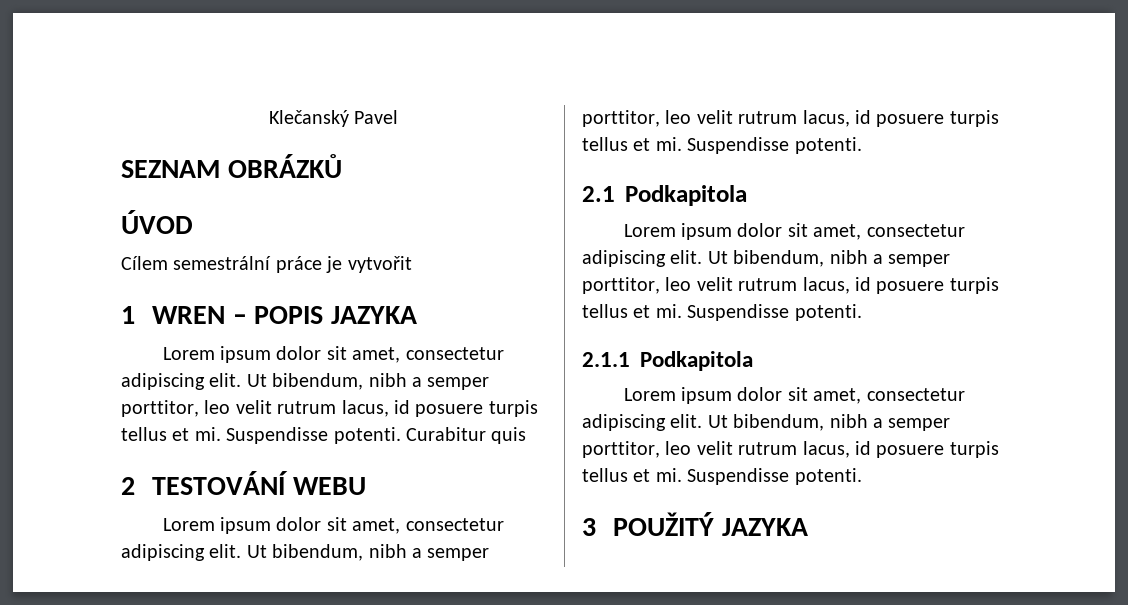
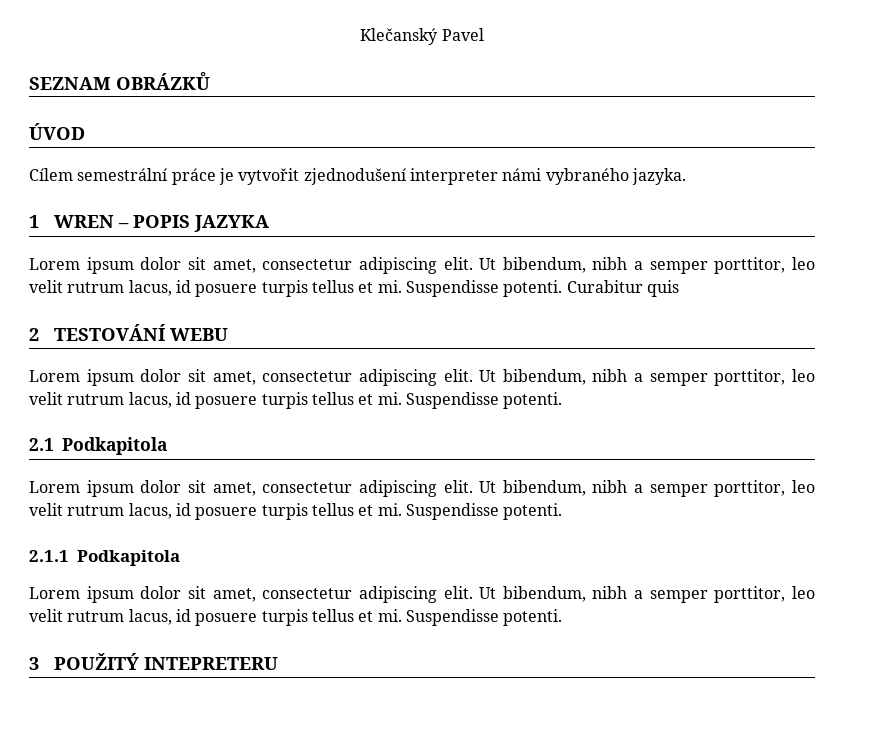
(412, 264) none -> [303,168,686,185] zjednodušení interpreter námi vybraného jazyka.
[721,518,808,536] JAZYKA -> [143,657,278,670] INTEPRETERU

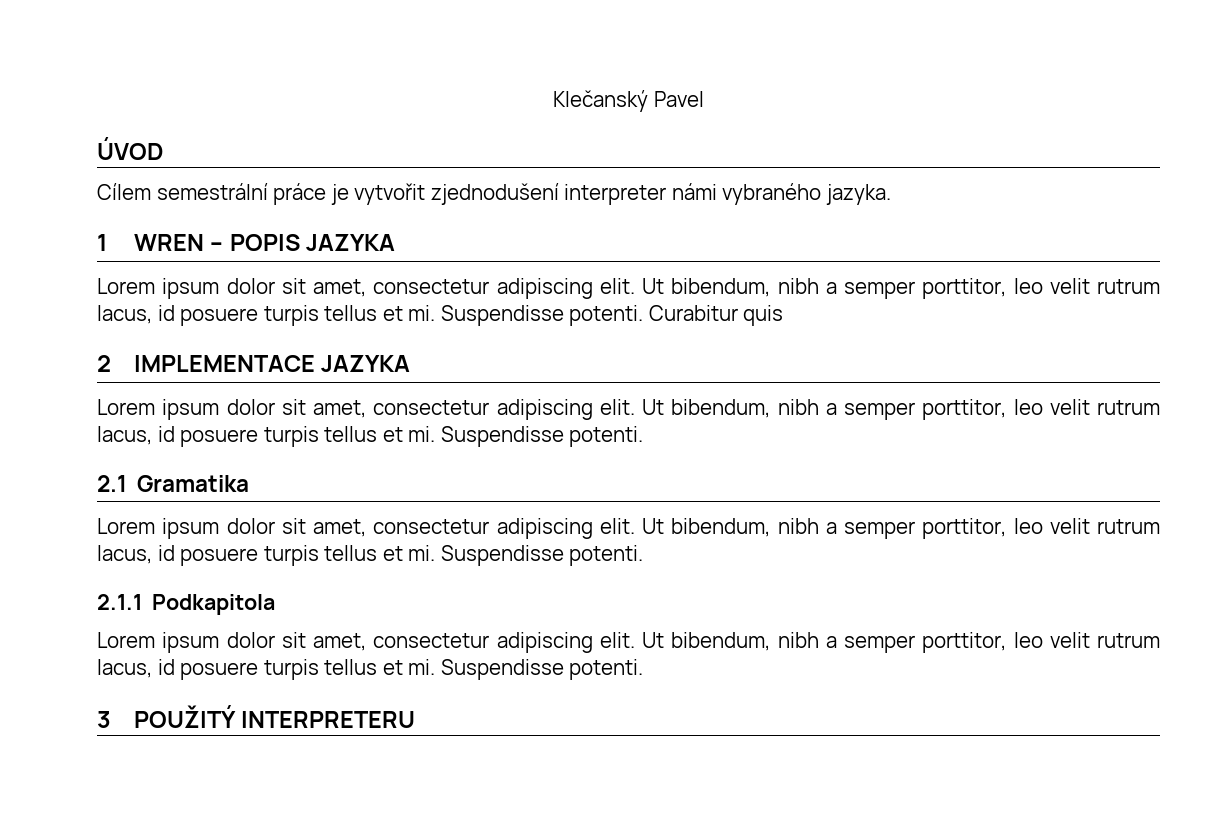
[29,72,210,90] // SEZNAM OBRÁZKŮ -> (704, 99) none
[53,324,228,341] TESTOVÁNÍ WEBU -> [134,355,411,372] IMPLEMENTACE JAZYKA
[62,437,167,455] Podkapitola -> [137,475,250,492] Gramatika
[143,657,278,670] INTEPRETERU -> [241,711,416,728] INTERPRETERU

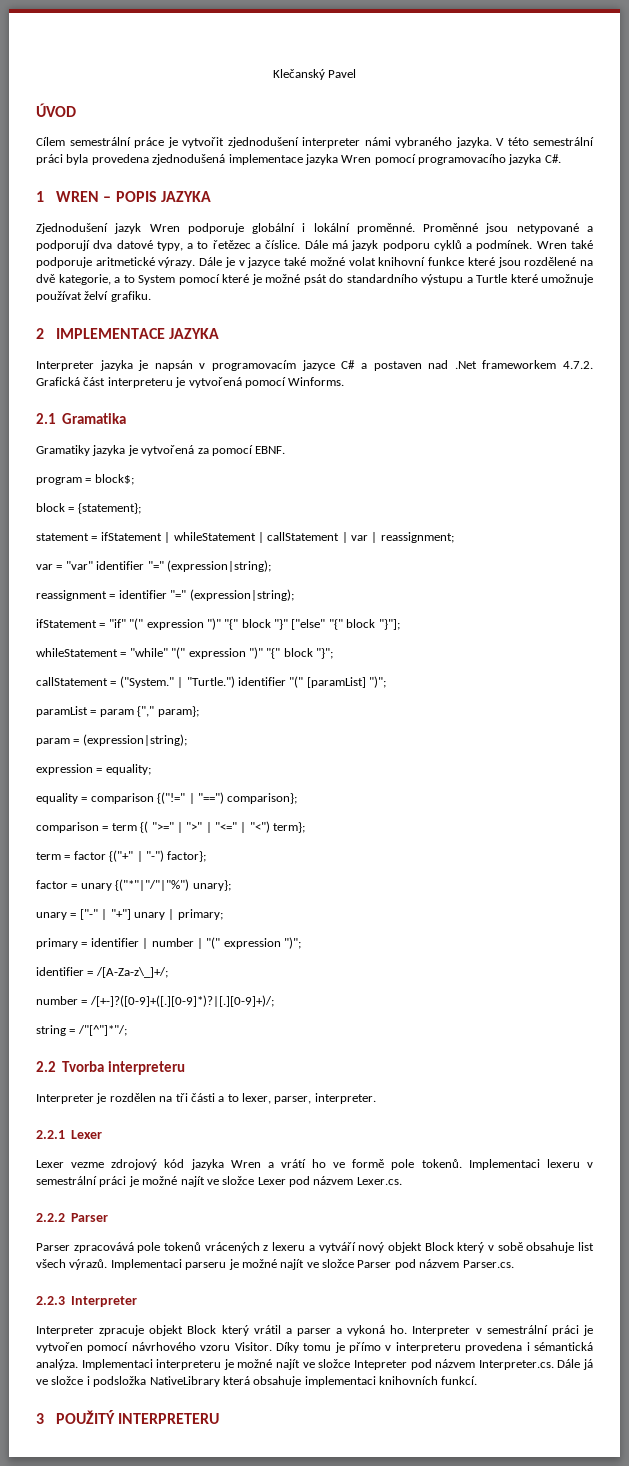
(891, 194) none -> [496,137,594,146] [36,154,561,165] V této semestrální práci byla provedena zjednodušená implementace jazyka Wren pomocí programovacího jazyka C#.
[97,278,1160,299] [97,305,784,326] [97,355,411,372] [97,399,1160,420] [97,426,644,447] [97,475,250,492] [97,518,1160,539] [97,545,644,566] [97,594,276,615] [97,632,1160,653] [97,659,644,680] Lorem ipsum dolor sit amet, consectetur adipiscing elit. Ut bibendum, nibh a semper porttitor, leo velit rutrum lacus, id posuere turpis tellus et mi. Suspendisse potenti. Curabitur quis // 2 IMPLEMENTACE JAZYKA // Lorem ipsum dolor sit amet, consectetur adipiscing elit. Ut bibendum, nibh a semper porttitor, leo velit rutrum lacus, id posuere turpis tellus et mi. Suspendisse potenti. // 2.1 Gramatika // Lorem ipsum dolor sit amet, consectetur adipiscing elit. Ut bibendum, nibh a semper porttitor, leo velit rutrum lacus, id posuere turpis tellus et mi. Suspendisse potenti. // 2.1.1 Podkapitola // Lorem ipsum dolor sit amet, consectetur adipiscing elit. Ut bibendum, nibh a semper porttitor, leo velit rutrum lacus, id posuere turpis tellus et mi. Suspendisse potenti. -> [36,223,593,234] [36,240,593,251] [36,257,593,268] [36,274,593,285] [36,291,151,302] [36,328,220,339] [36,360,594,371] [36,377,345,388] [36,413,127,424] [36,445,286,456] [36,474,134,485] [36,503,141,514] [36,532,454,543] [36,560,271,572] [36,589,294,601] [36,618,400,630] [36,647,333,659] [36,676,386,688] [36,706,199,717] [36,734,187,746] [36,764,151,775] [36,792,298,804] [36,821,306,833] [36,850,207,862] [36,879,231,891] [36,909,223,920] [36,937,301,949] [36,967,168,978] [36,995,274,1007] [36,1025,127,1036] [36,1061,186,1075] [36,1093,376,1104] [36,1130,103,1139] [36,1159,593,1170] [36,1176,402,1187] [36,1213,109,1222] [36,1242,594,1253] [36,1259,514,1270] [36,1296,138,1307] [36,1325,593,1336] [36,1342,593,1353] [36,1359,594,1370] [36,1376,478,1387] Zjednodušení jazyk Wren podporuje globální i lokální proměnné. Proměnné jsou netypované a podporují dva datové typy, a to řetězec a číslice. Dále má jazyk podporu cyklů a podmínek. Wren také podporuje aritmetické výrazy. Dále je v jazyce také možné volat knihovní funkce které jsou rozdělené na dvě kategorie, a to System pomocí které je možné psát do standardního výstupu a Turtle které umožnuje používat želví grafiku. // 2 IMPLEMENTACE JAZYKA // Interpreter jazyka je napsán v programovacím jazyce C# a postaven nad .Net frameworkem 4.7.2. Grafická část interpreteru je vytvořená pomocí Winforms. // 2.1 Gramatika // Gramatiky jazyka je vytvořená za pomocí EBNF. // program = block$; // block = {statement}; // statement = ifStatement | whileStatement | callStatement | var | reassignment; // var = "var" identifier "=" (expression|string); // reassignment = identifier "=" (expression|string); // ifStatement = "if" "(" expression ")" "{" block "}" ["else" "{" block "}"]; // whileStatement = "while" "(" expression ")" "{" block "}"; // callStatement = ("System." | "Turtle.") identifier "(" [paramList] ")"; // paramList = param {"," param}; // param = (expression|string); // expression = equality; // equality = comparison {("!=" | "==") comparison}; // comparison = term {( ">=" | ">" | "<=" | "<") term}; // term = factor {("+" | "-") factor}; // factor = unary {("*"|"/"|"%") unary}; // unary = ["-" | "+"] unary | primary; // primary = identifier | number | "(" expression ")"; // identifier = /[A-Za-z\_]+/; // number = /[+-]?([0-9]+([.][0-9]*)?|[.][0-9]+)/; // string = /"[^"]*"/; // 2.2 Tvorba interpreteru // Interpreter je rozdělen na tři části a to lexer, parser, interpreter. // 2.2.1 Lexer // Lexer vezme zdrojový kód jazyka Wren a vrátí ho ve formě pole tokenů. Implementaci lexeru v semestrální práci je možné najít ve složce Lexer pod názvem Lexer.cs. // 2.2.2 Parser // Parser zpracovává pole tokenů vrácených z lexeru a vytváří nový objekt Block který v sobě obsahuje list všech výrazů. Implementaci parseru je možné najít ve složce Parser pod názvem Parser.cs. // 2.2.3 Interpreter // Interpreter zpracuje objekt Block který vrátil a parser a vykoná ho. Interpreter v semestrální práci je vytvořen pomocí návrhového vzoru Visitor. Díky tomu je přímo v interpreteru provedena i sémantická analýza. Implementaci interpreteru je možné najít ve složce Intepreter pod názvem Interpreter.cs. Dále já ve složce i podsložka NativeLibrary která obsahuje implementaci knihovních funkcí.

